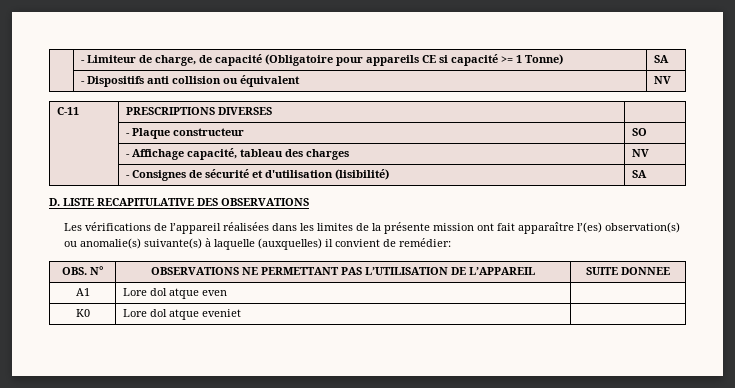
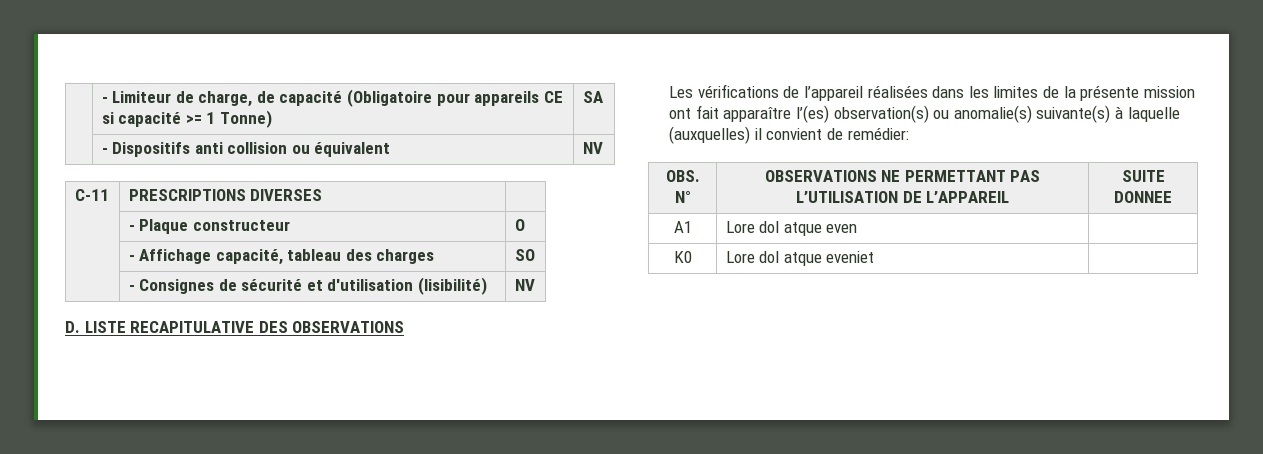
[632,128,648,136] SO -> [514,219,525,231] O
[632,149,650,157] NV -> [514,249,535,261] SO
[632,170,648,178] SA -> [514,279,535,291] NV

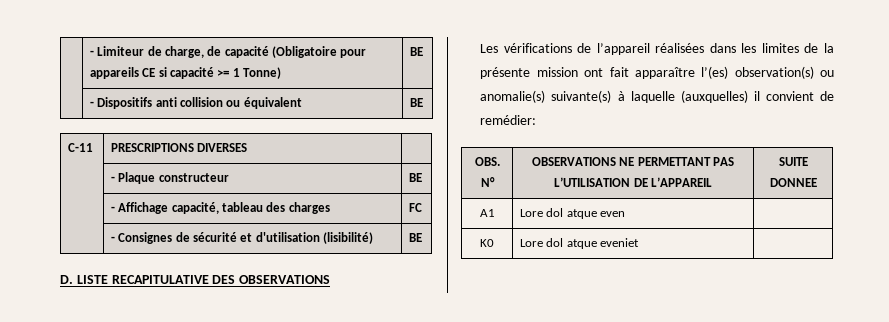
[582,91,603,103] SA -> [409,47,423,56] BE
[582,142,603,154] NV -> [409,98,423,107] BE
[514,219,525,231] O -> [408,173,422,182] BE
[514,249,535,261] SO -> [408,203,422,212] FC
[514,279,535,291] NV -> [408,233,422,242] BE

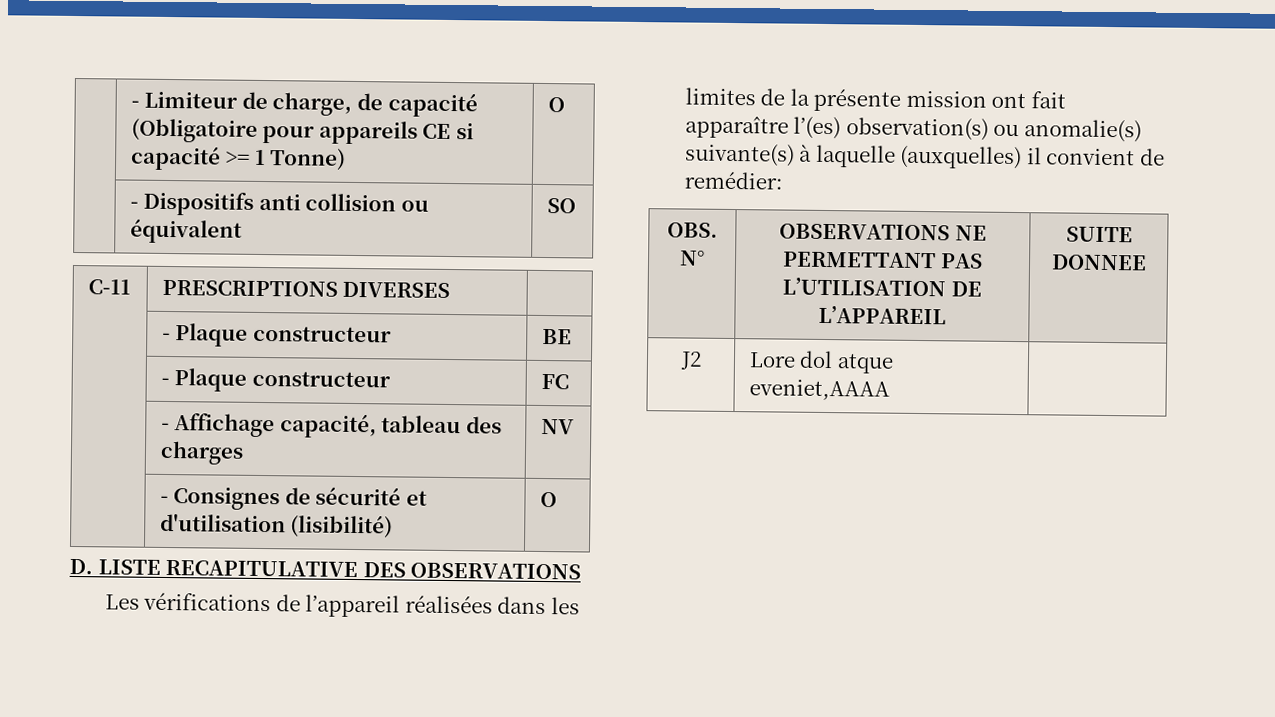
[409,47,423,56] BE -> [547,97,565,113] O
[409,98,423,107] BE -> [546,198,576,214] SO
(422, 177) none -> [160,368,391,392] [540,373,569,390] // | - Plaque constructeur | FC
[408,203,422,212] FC -> [540,418,574,435] NV
[408,233,422,242] BE -> [539,491,557,508] O
[479,209,495,217] [519,208,625,219] [480,239,494,247] [519,238,639,249] A1 | Lore dol atque even | // K0 | Lore dol atque eveniet -> [679,351,702,370] [748,350,894,374] [748,379,890,401] J2 | Lore dol atque eveniet,AAAA

